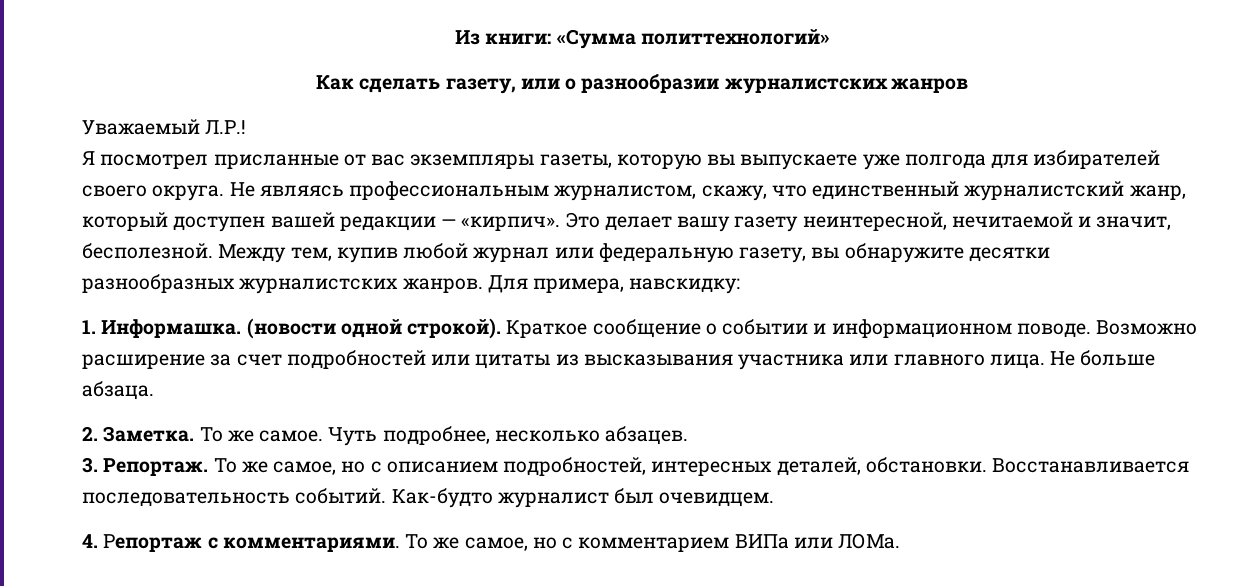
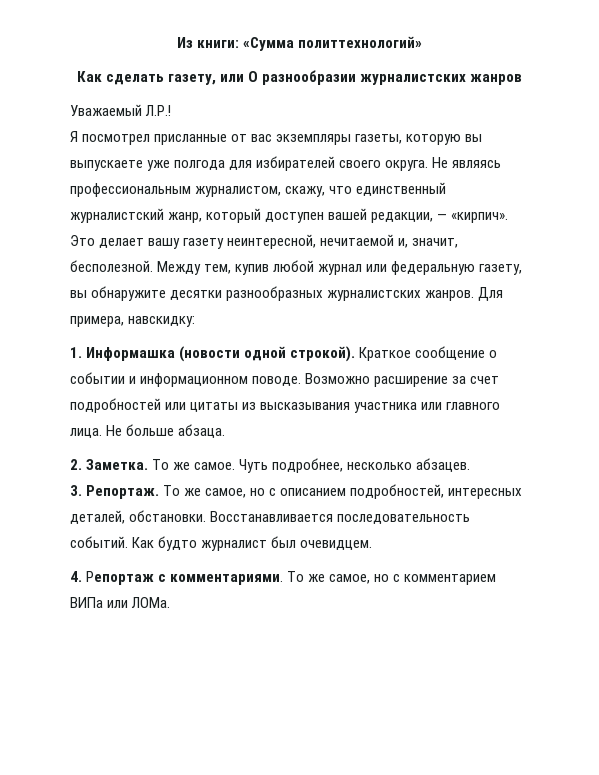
[565,78,577,90] о -> [248,71,259,82] О
[339,216,436,231] редакции -> [371,212,434,223] редакции,
[1078,216,1092,227] и -> [398,238,409,248] и,
[101,319,242,338] Информашка. -> [86,347,176,361] Информашка
[391,488,493,508] Как-будто -> [132,536,198,551] Как будто

